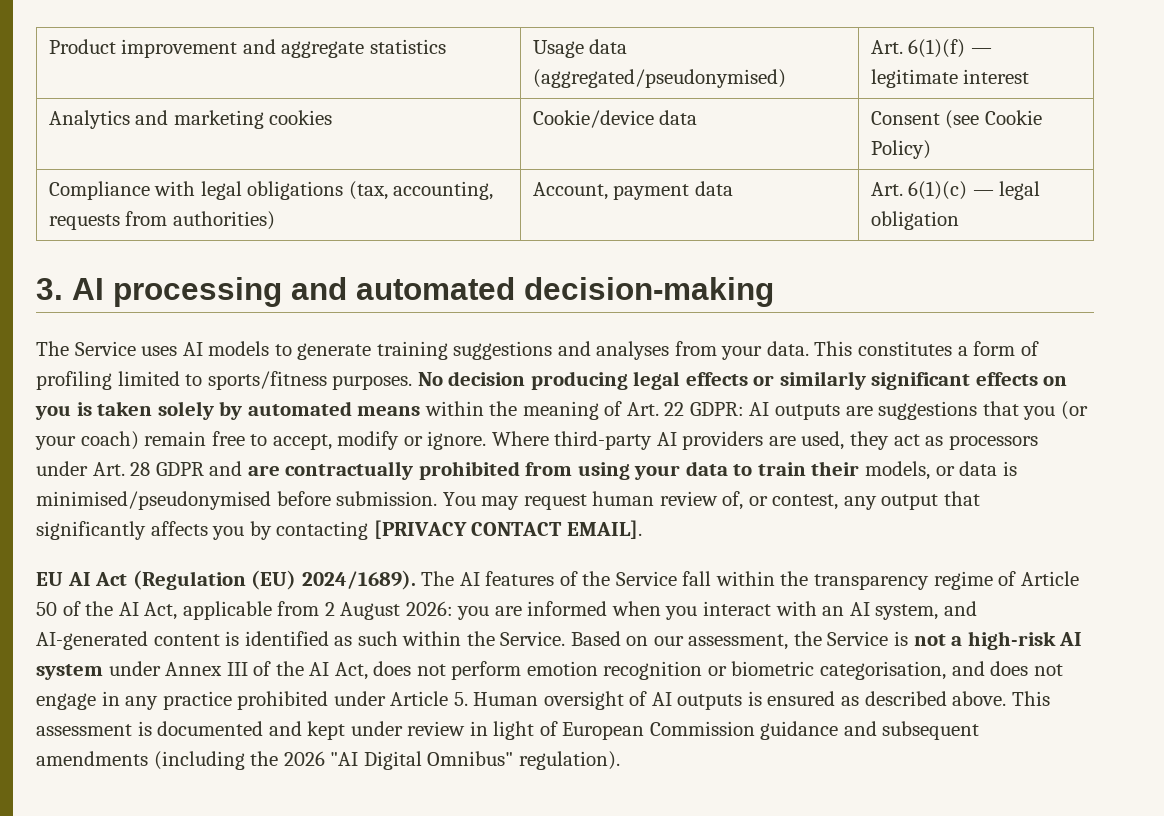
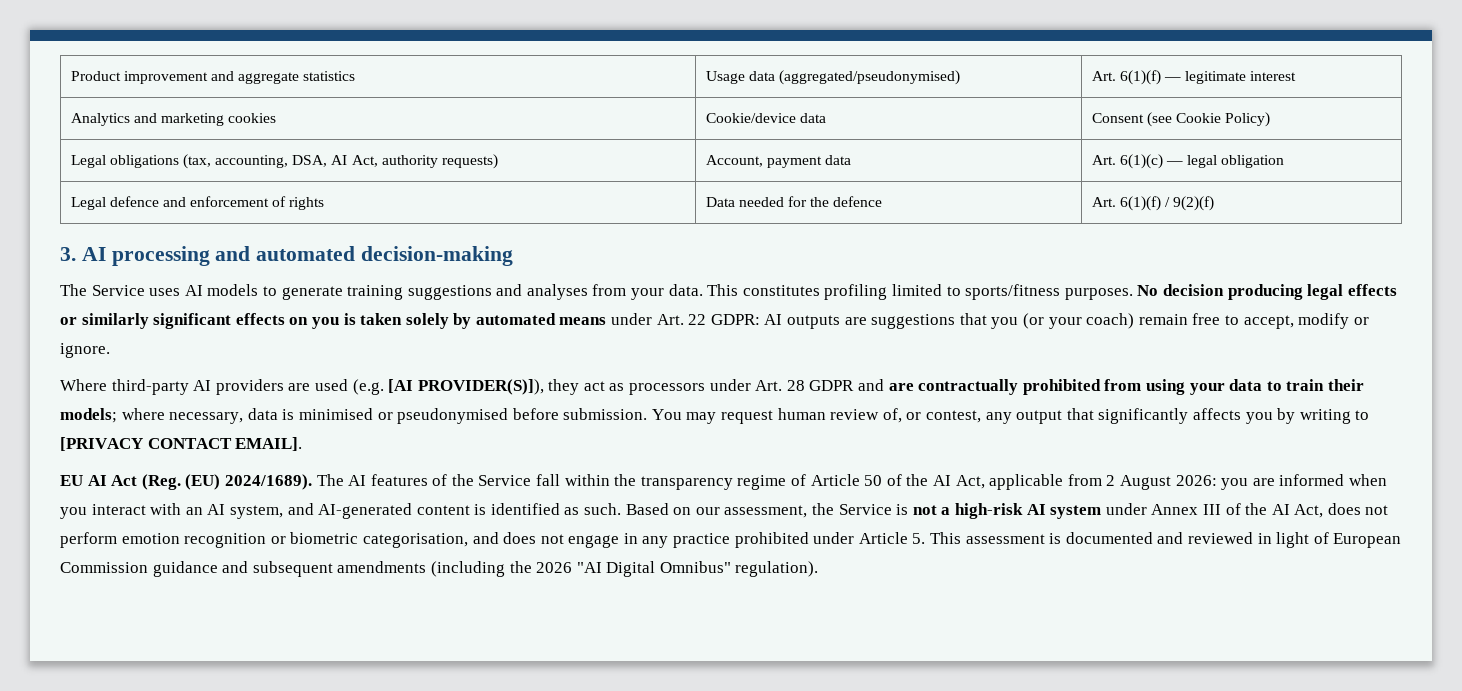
[48,181,494,200] [48,211,275,230] Compliance with legal obligations (tax, accounting, requests from authorities) -> [70,154,498,169] Legal obligations (tax, accounting, DSA, AI Act, authority requests)
(959, 220) none -> [70,196,325,210] [705,196,883,207] [1091,196,1215,211] // Legal defence and enforcement of rights | Data needed for the defence | Art. 6(1)(f) / 9(2)(f)
[957,341,1039,356] a form of -> (820, 290) none
[424,401,623,420] within the meaning of -> [611,313,653,325] under
(487, 440) none -> (110, 350) //
[801,431,845,450] used, -> [314,379,544,395] used (e.g. [AI PROVIDER(S)]),
[865,461,1017,480] [36,491,271,510] models, or data is minimised/pseudonymised -> [60,408,509,424] models; where necessary, data is minimised or pseudonymised
[276,521,369,540] contacting -> [1299,409,1370,424] writing to
[132,570,246,590] (Regulation -> [141,474,181,490] (Reg.
[357,631,566,646] such within the Service. -> [584,503,622,515] such.
[473,691,1007,710] Human oversight of AI outputs is ensured as described above. -> (926, 538) none
[307,721,466,740] kept under review -> [1187,532,1253,544] reviewed

